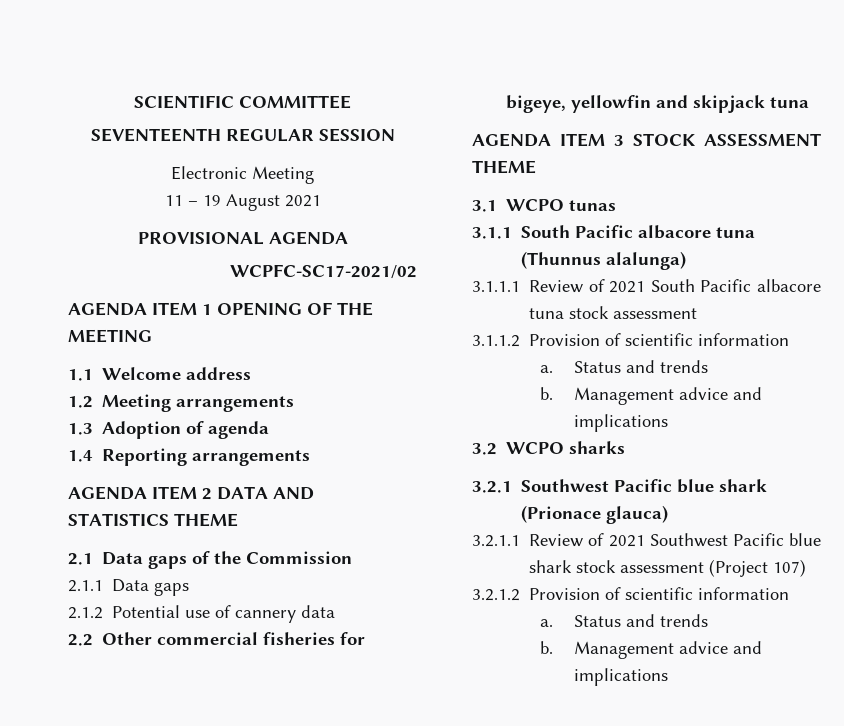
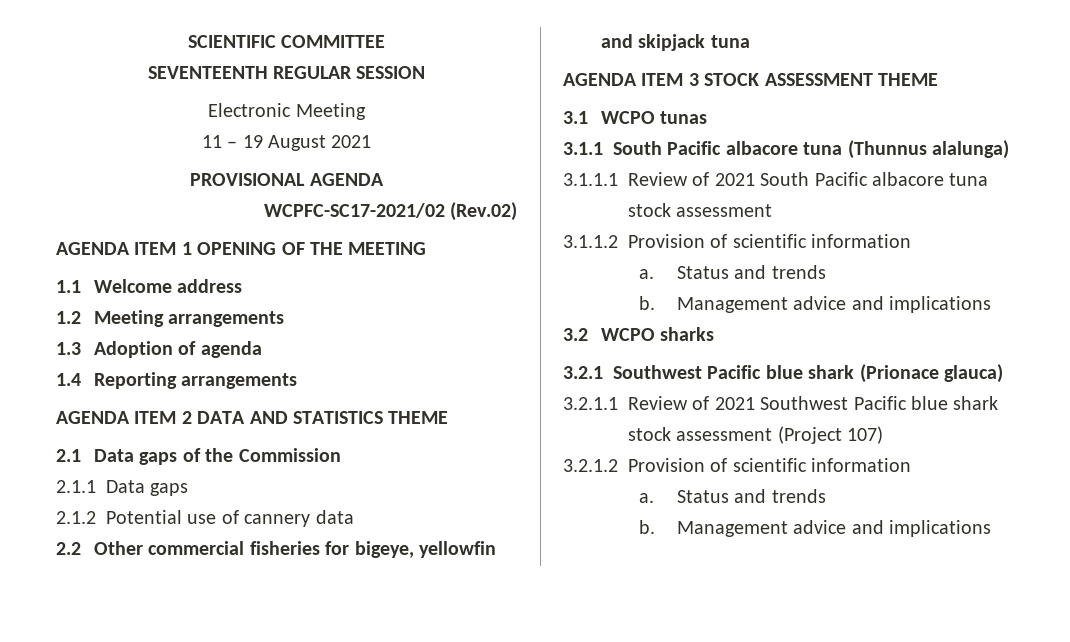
(417, 271) none -> [450,202,517,221] (Rev.02)

